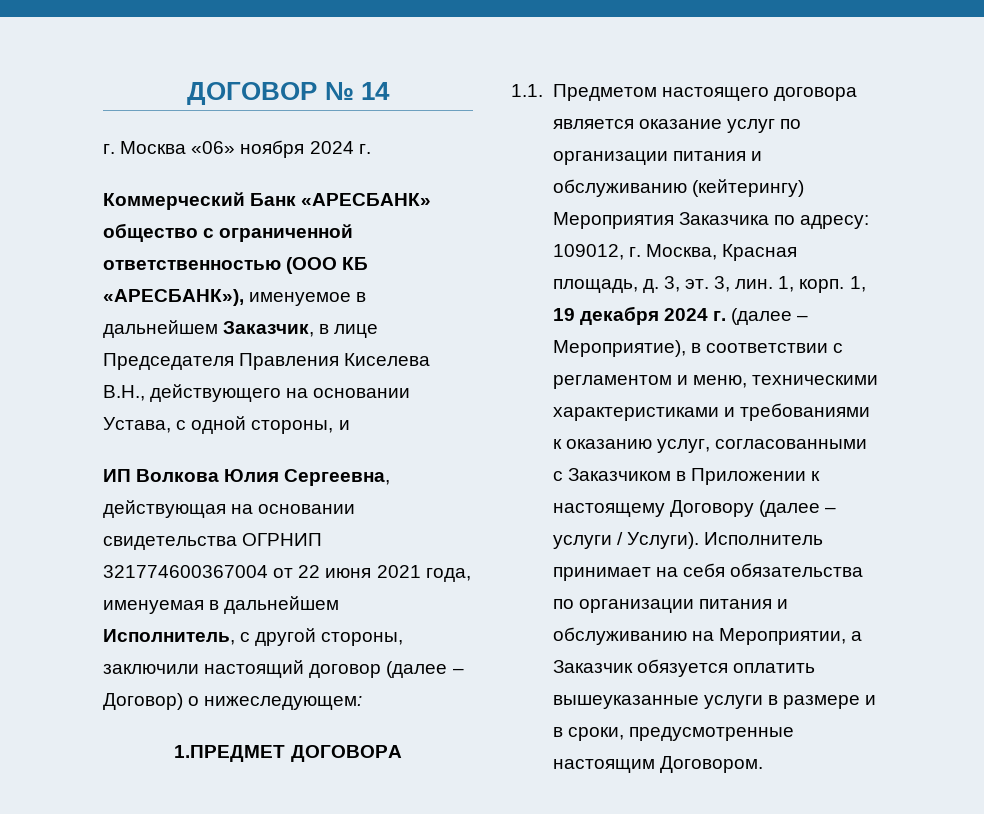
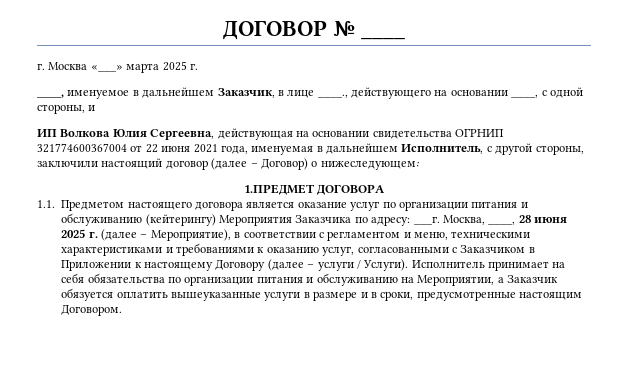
[360,82,390,100] 14 -> [360,36,405,40] ____
[191,140,371,158] [103,192,432,210] [103,223,354,242] [103,257,369,274] [103,289,244,306] «06» ноября 2024 г. // Коммерческий Банк «АРЕСБАНК» общество с ограниченной ответственностью (ООО КБ «АРЕСБАНК»), -> [90,61,198,73] [37,94,64,98] «___» марта 2025 г. // ____,
[103,353,431,370] [103,385,145,401] Председателя Правления Киселева В.Н., -> [317,94,348,98] ____.,
[103,417,171,433] Устава, -> [511,94,539,98] ____,
[552,244,797,261] [552,276,866,293] [552,306,708,325] 109012, г. Москва, Красная площадь, д. 3, эт. 3, лин. 1, корп. 1, 19 декабря 2024 -> [413,215,567,225] [61,229,86,238] ___г. Москва, ____, 28 июня 2025

